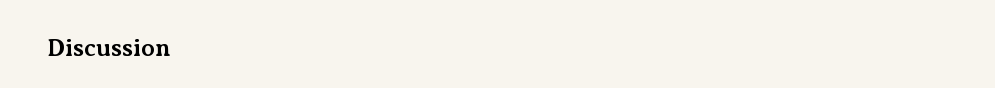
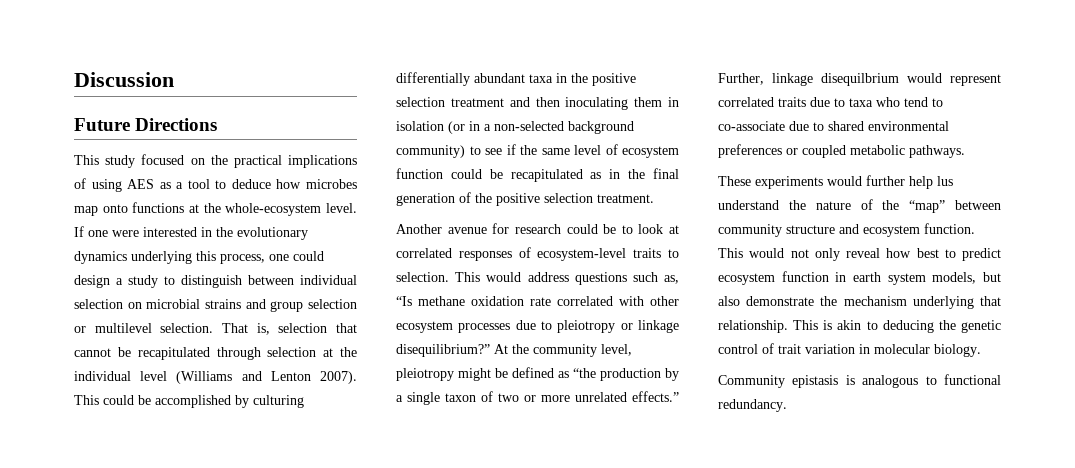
(171, 47) none -> [74,118,218,131] [74,154,357,168] [74,178,357,192] [74,202,357,216] [74,226,308,240] [74,251,324,264] [74,275,357,288] [74,299,357,312] [74,323,357,335] [74,347,358,360] [74,371,357,384] [74,395,304,408] [396,72,636,86] [396,97,679,110] [396,121,634,134] [396,144,679,158] [396,168,679,182] [396,192,654,206] [396,223,679,234] [396,247,679,261] [396,272,679,285] [396,296,679,306] [396,320,679,333] [396,344,632,357] [396,367,679,381] [396,391,679,405] [718,73,1001,86] [718,97,943,107] [718,121,949,131] [718,144,965,158] [718,175,953,189] [718,199,1001,213] [718,223,975,237] [718,248,1001,261] [718,271,1001,285] [718,296,1001,309] [718,320,1001,333] [718,343,981,357] [718,374,1001,388] [718,399,787,412] // Future Directions // This study focused on the practical implications of using AES as a tool to deduce how microbes map onto functions at the whole-ecosystem level. If one were interested in the evolutionary dynamics underlying this process, one could design a study to distinguish between individual selection on microbial strains and group selection or multilevel selection. That is, selection that cannot be recapitulated through selection at the individual level (Williams and Lenton 2007). This could be accomplished by culturing differentially abundant taxa in the positive selection treatment and then inoculating them in isolation (or in a non-selected background community) to see if the same level of ecosystem function could be recapitulated as in the final generation of the positive selection treatment. // Another avenue for research could be to look at correlated responses of ecosystem-level traits to selection. This would address questions such as, “Is methane oxidation rate correlated with other ecosystem processes due to pleiotropy or linkage disequilibrium?” At the community level, pleiotropy might be defined as “the production by a single taxon of two or more unrelated effects.” Further, linkage disequilbrium would represent correlated traits due to taxa who tend to co-associate due to shared environmental preferences or coupled metabolic pathways. // These experiments would further help lus understand the nature of the “map” between community structure and ecosystem function. This would not only reveal how best to predict ecosystem function in earth system models, but also demonstrate the mechanism underlying that relationship. This is akin to deducing the genetic control of trait variation in molecular biology. // Community epistasis is analogous to functional redundancy.

